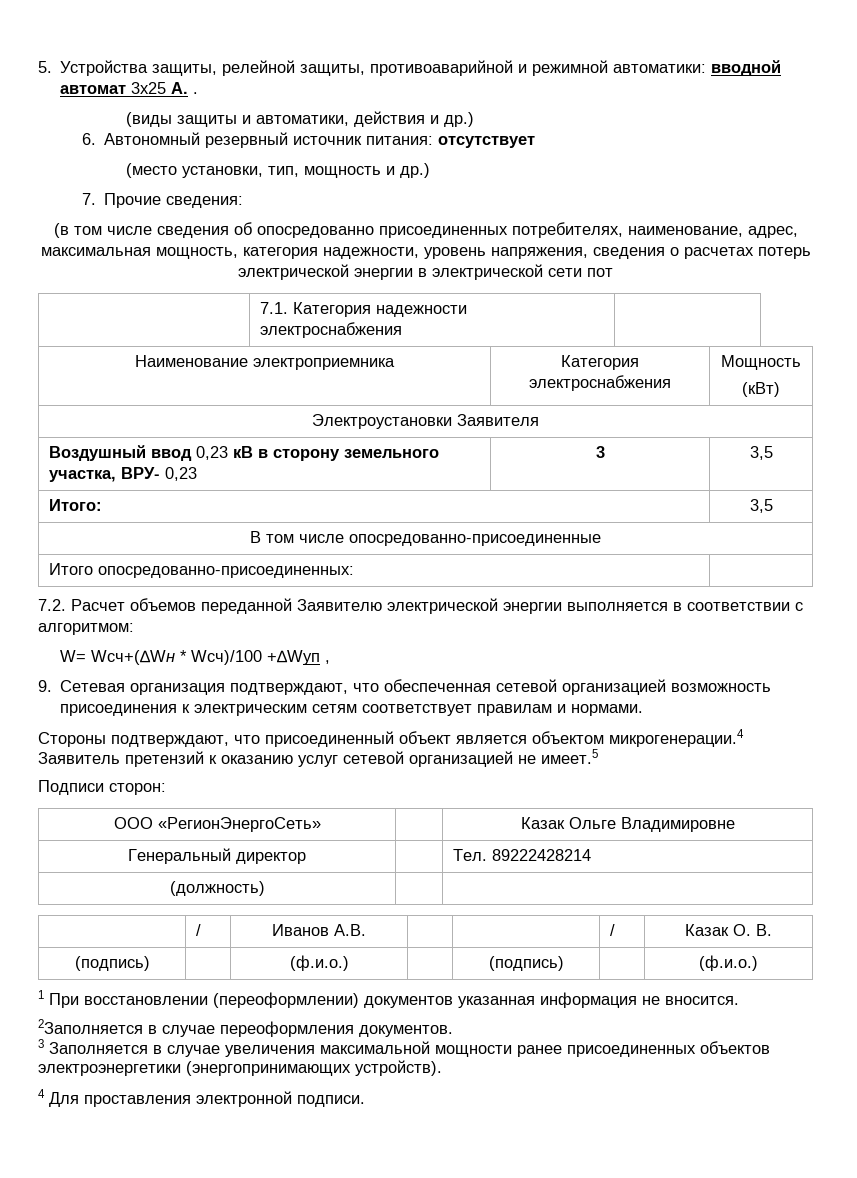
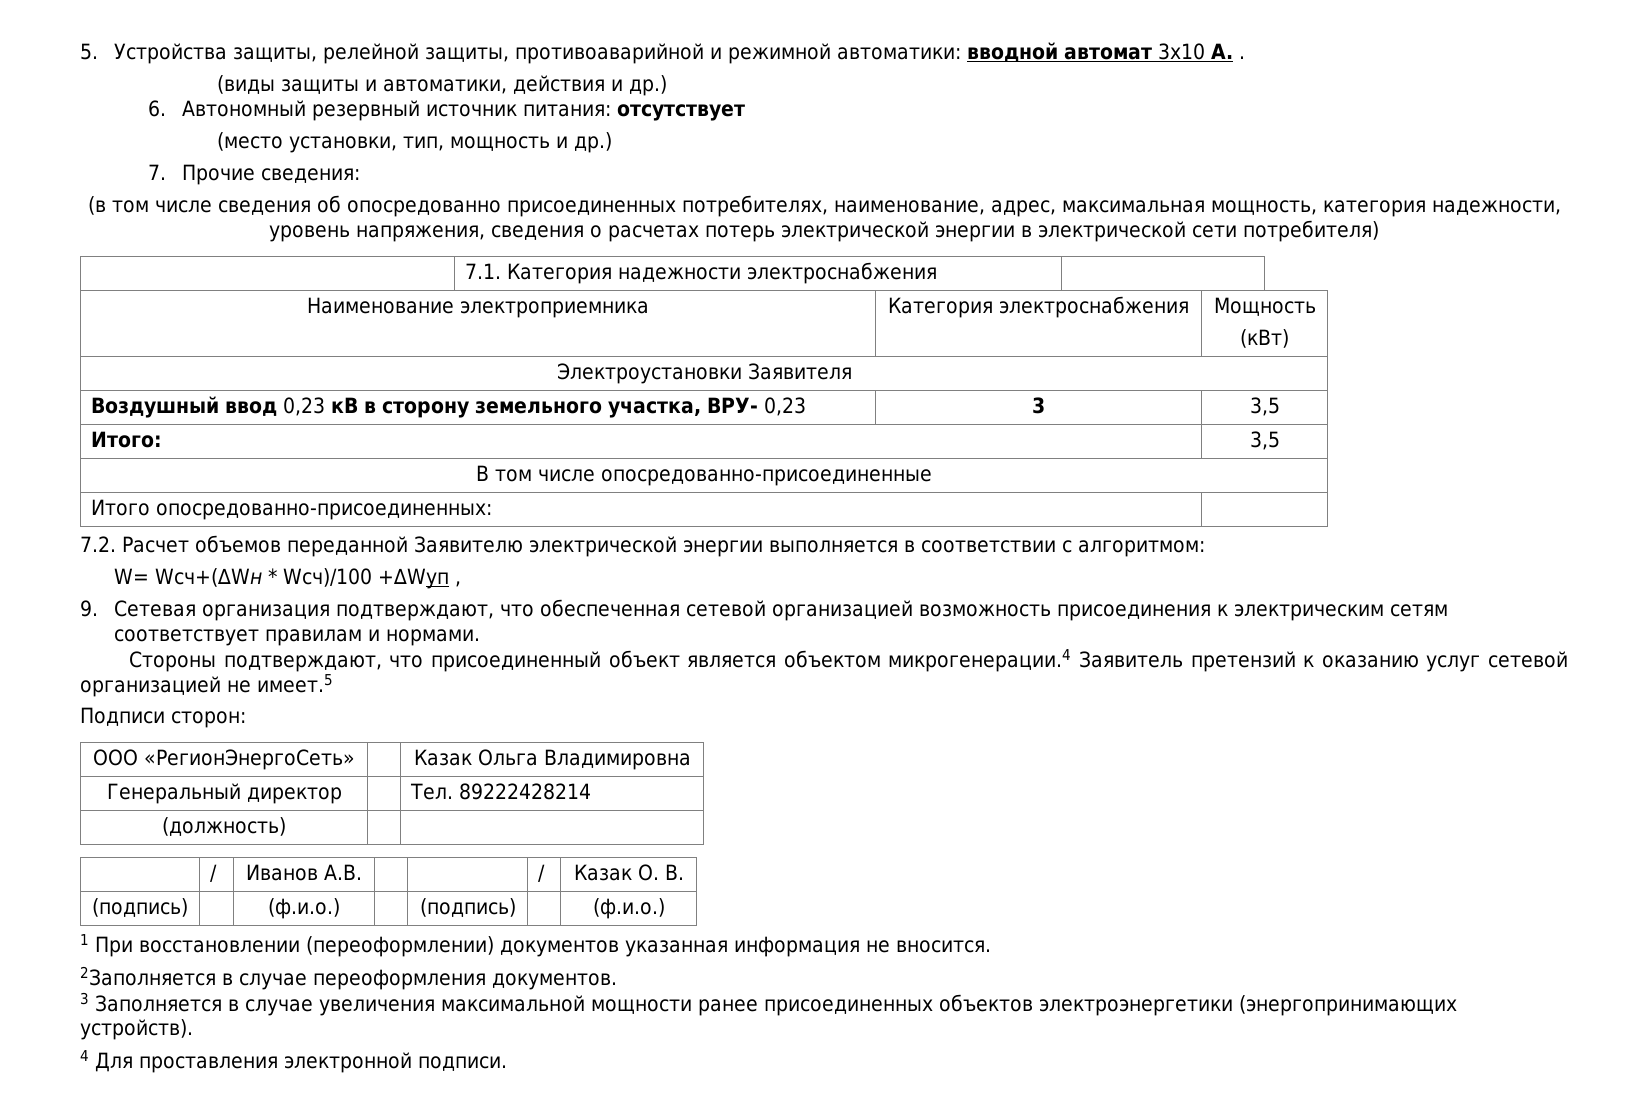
[131,82,167,94] 3х25 -> [1158,43,1206,60] 3х10
[587,268,613,277] пот -> [1243,220,1379,242] потребителя)
[568,817,735,832] Ольге Владимировне -> [477,749,691,770] Ольга Владимировна

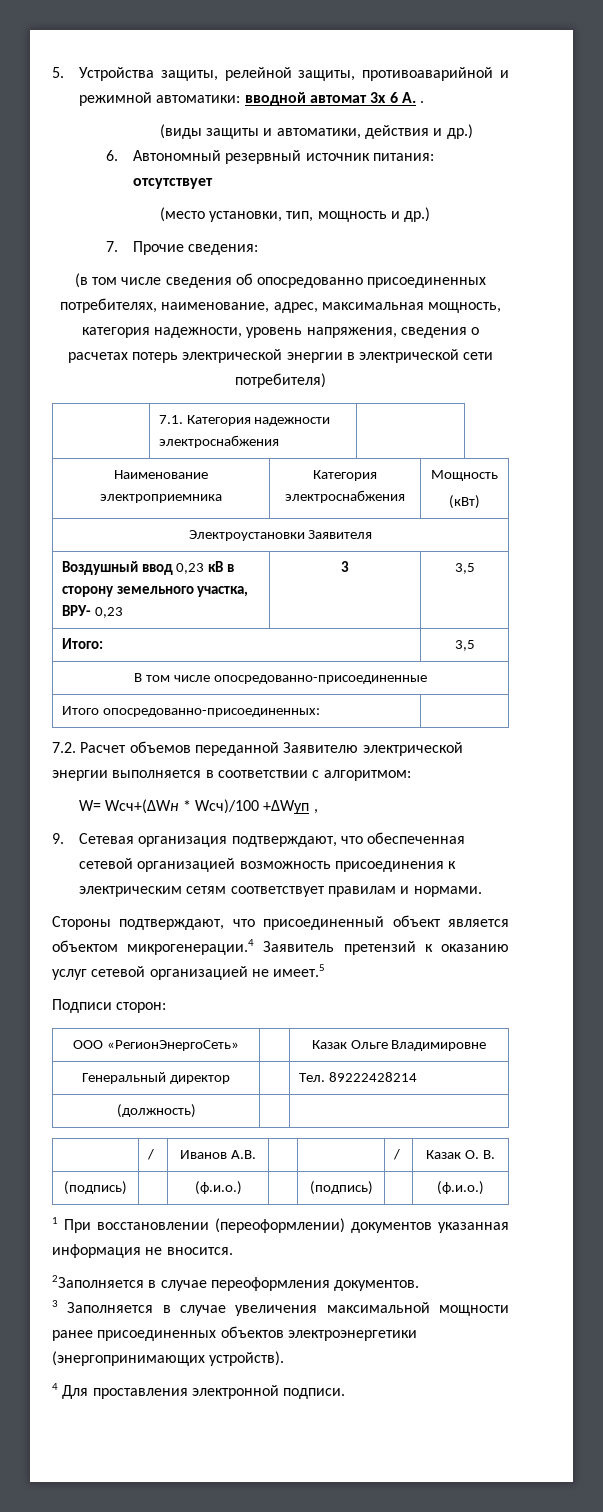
[1158,43,1206,60] 3х10 -> [370,92,398,103] 3х 6
[477,749,691,770] Ольга Владимировна -> [350,1040,487,1051] Ольге Владимировне

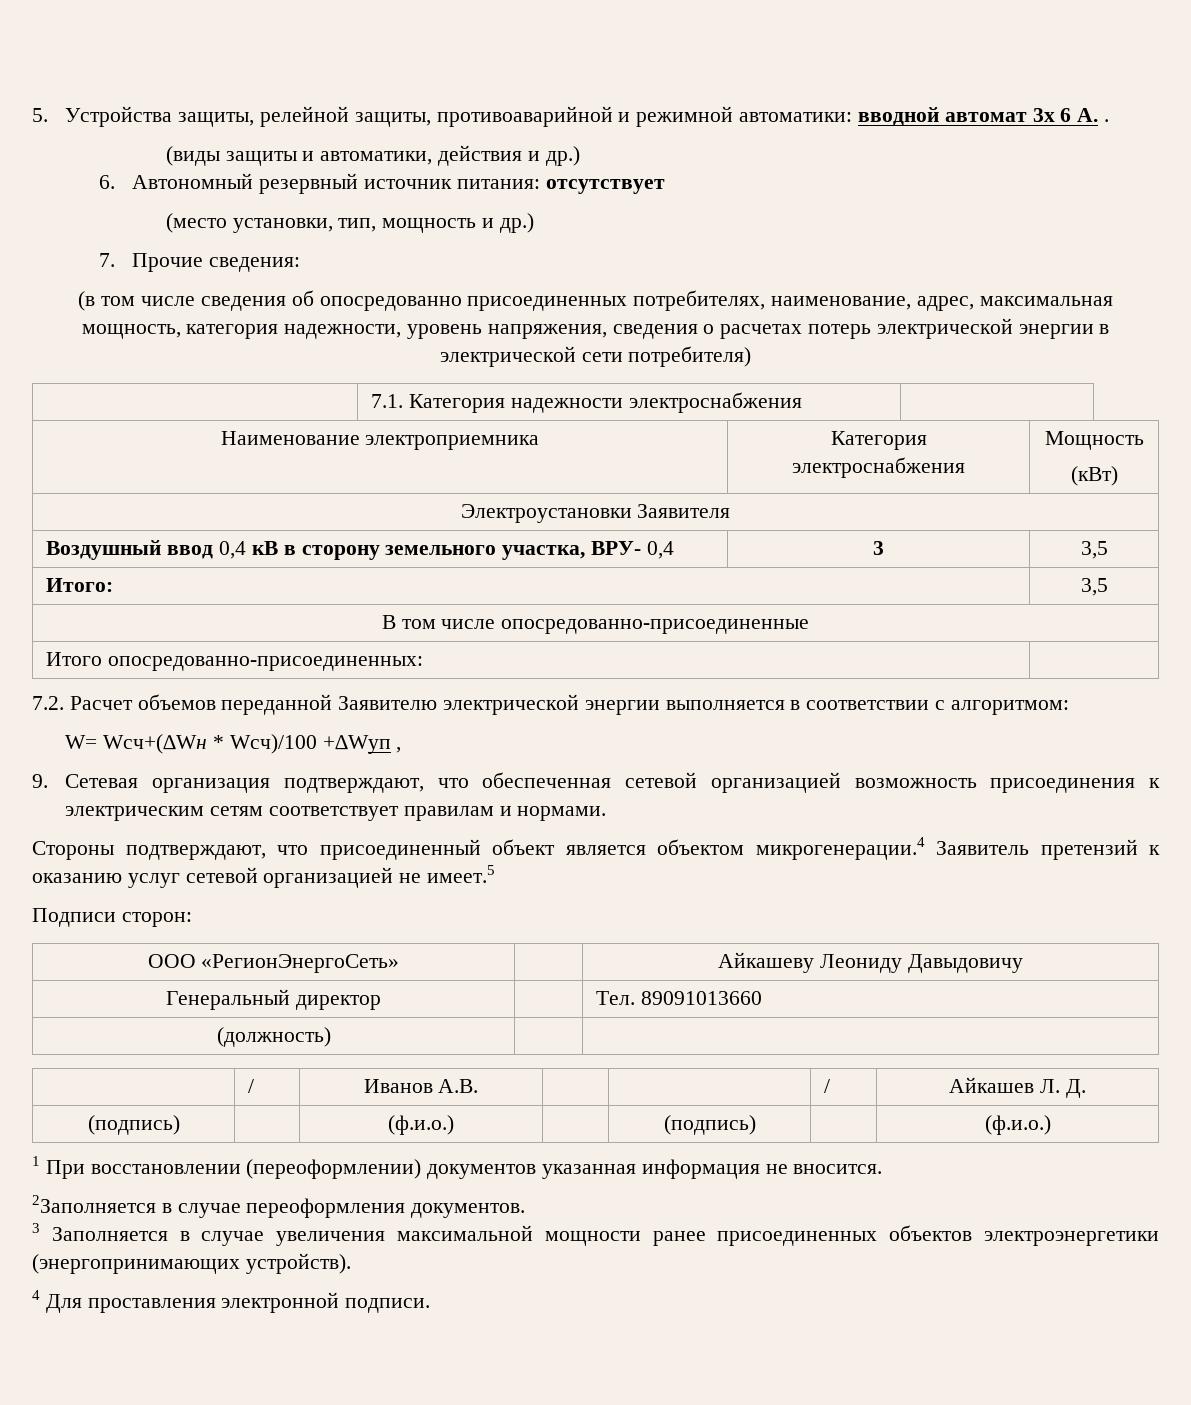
[176,563,205,574] 0,23 -> [219,541,247,559] 0,4
[94,607,123,618] 0,23 -> [646,541,674,559] 0,4
[311,1040,487,1051] Казак Ольге Владимировне -> [718,952,1023,973] Айкашеву Леониду Давыдовичу
[328,1072,417,1082] 89222428214 -> [641,991,763,1005] 89091013660
[426,1150,495,1159] Казак О. В. -> [949,1077,1086,1098] Айкашев Л. Д.

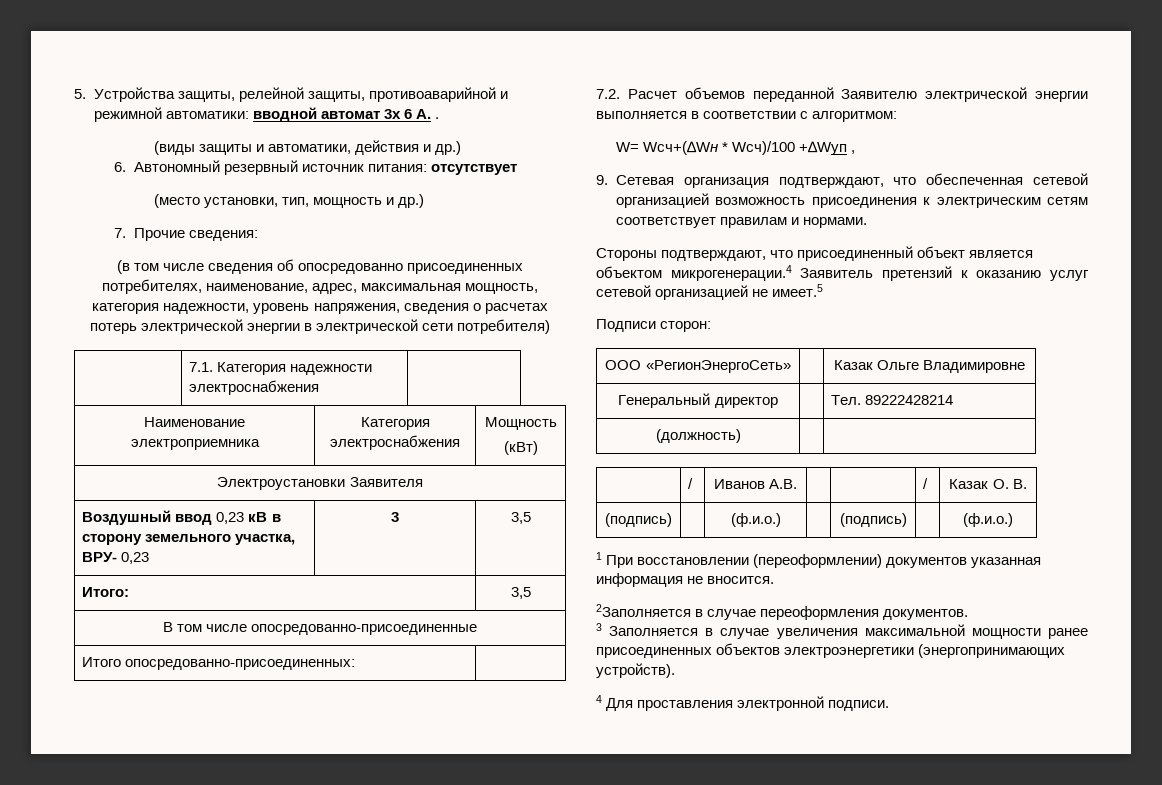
[219,541,247,559] 0,4 -> [216,512,245,524] 0,23
[646,541,674,559] 0,4 -> [121,552,150,564] 0,23
[718,952,1023,973] Айкашеву Леониду Давыдовичу -> [833,360,1026,373] Казак Ольге Владимировне
[641,991,763,1005] 89091013660 -> [865,395,954,405] 89222428214
[949,1077,1086,1098] Айкашев Л. Д. -> [949,479,1027,489] Казак О. В.

